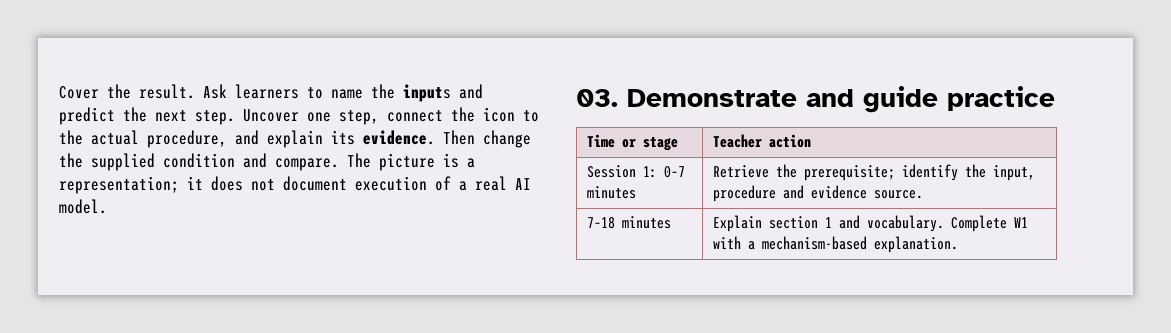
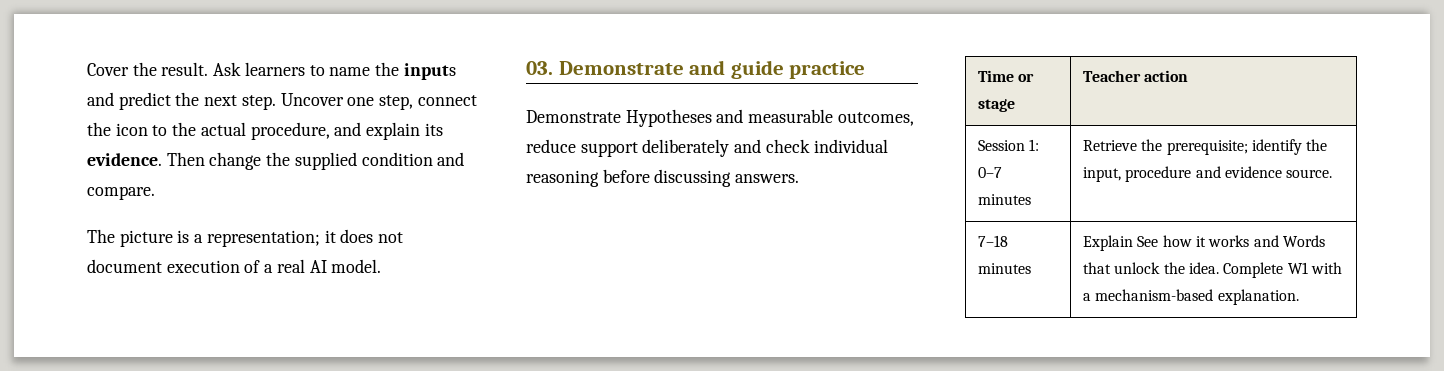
(339, 164) none -> (155, 193) //
(1055, 98) none -> [526,109,914,127] [526,139,888,157] [526,169,800,187] // Demonstrate Hypotheses and measurable outcomes, reduce support deliberately and check individual reasoning before discussing answers.
[769,215,945,232] section 1 and vocabulary. -> [1137,235,1325,247] [1082,262,1219,274] See how it works and Words that unlock the idea.

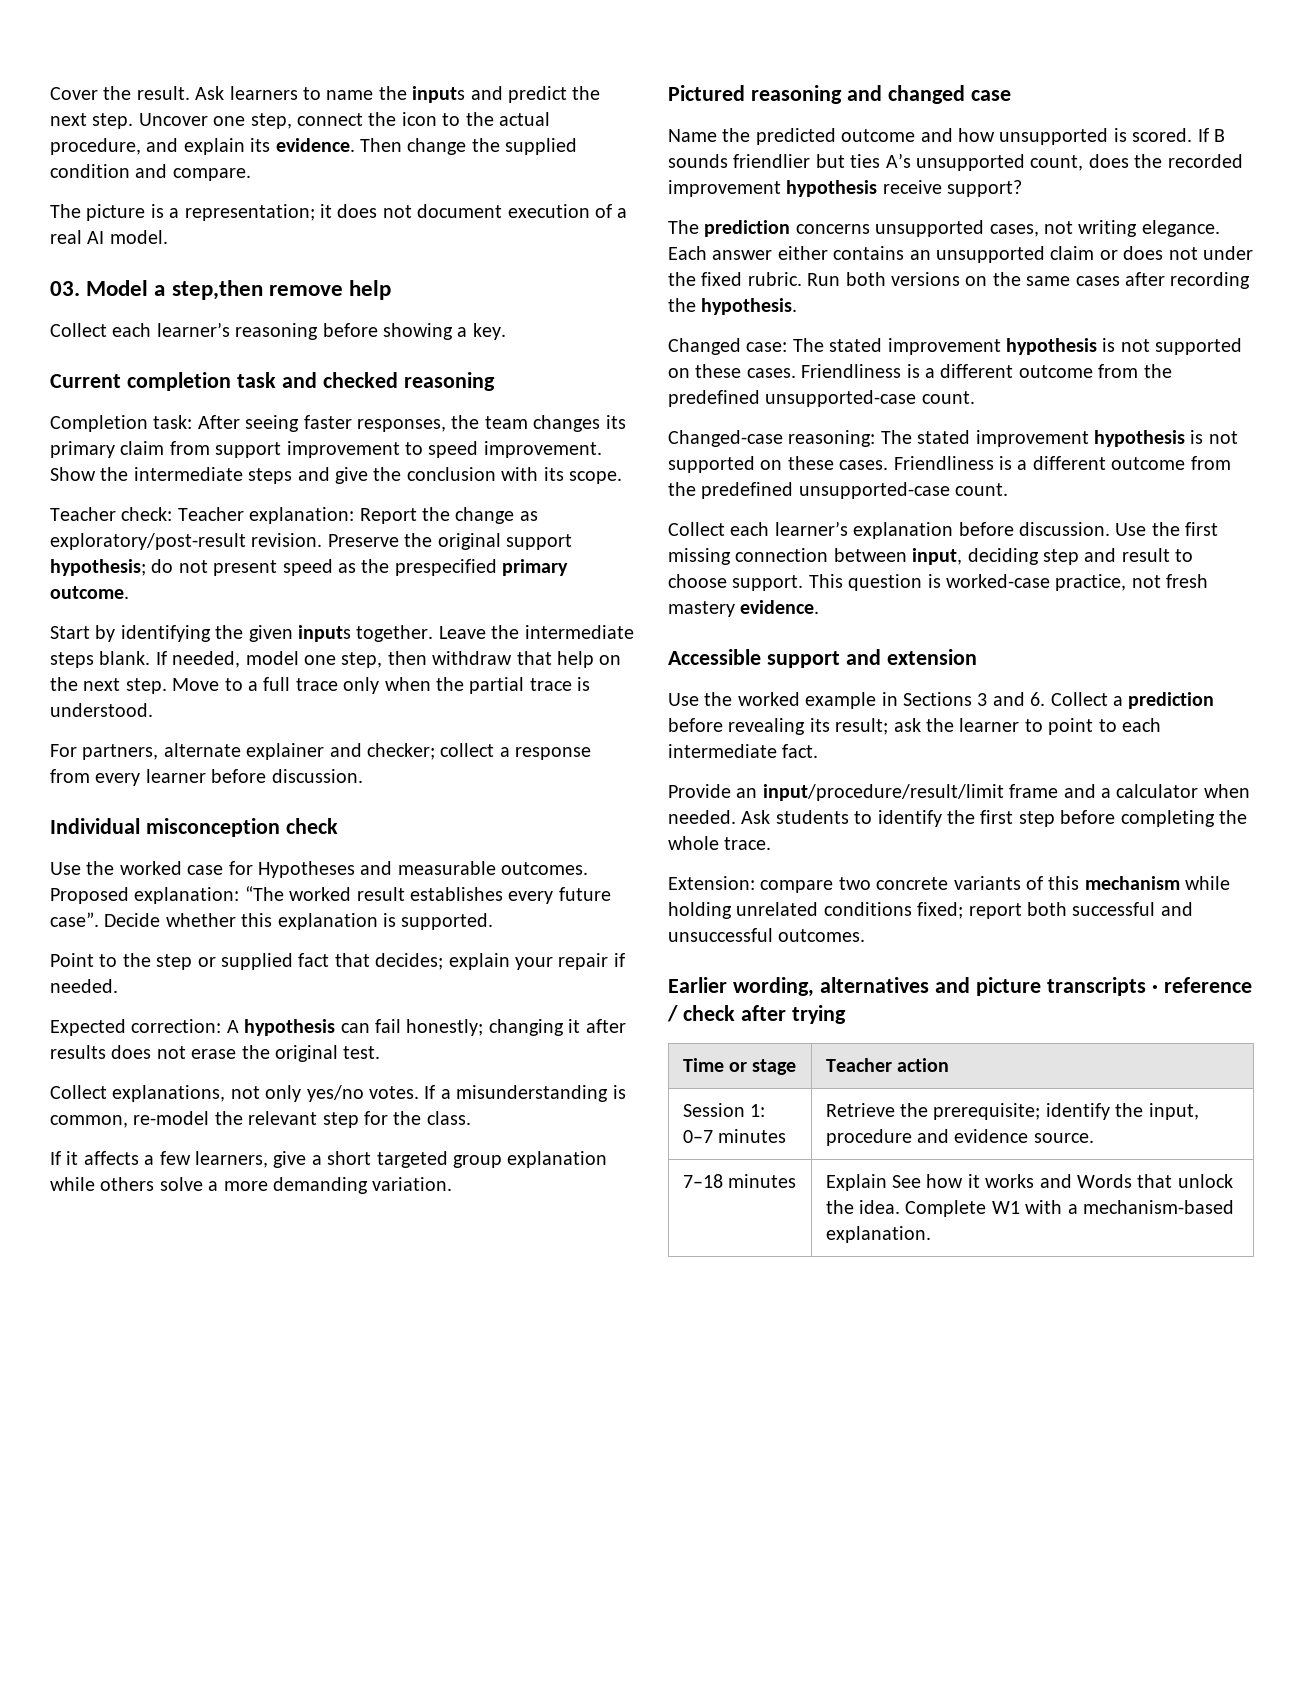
[558,60,866,79] [526,109,914,127] [526,139,888,157] [526,169,800,187] Demonstrate and guide practice // Demonstrate Hypotheses and measurable outcomes, reduce support deliberately and check individual reasoning before discussing answers. -> [86,280,392,300] [50,322,506,340] [50,372,495,391] [50,415,626,432] [50,441,602,458] [50,467,622,484] [50,507,538,524] [50,533,572,550] [50,559,569,576] [50,586,129,599] [50,625,634,642] [50,651,622,668] [50,677,591,694] [50,703,153,717] [50,743,592,760] [50,769,363,786] [50,818,338,837] [50,861,589,878] [50,886,611,904] [50,912,494,930] [50,953,625,970] [50,979,118,993] [50,1019,626,1036] [50,1045,381,1062] [50,1085,626,1102] [50,1111,471,1128] [50,1151,608,1168] [50,1177,453,1194] [668,85,1011,104] [668,128,1225,145] [668,153,1243,171] [668,180,1023,197] [668,220,1220,237] [668,246,1253,263] [668,272,1251,289] [668,298,798,315] [668,338,1243,355] [668,364,1172,378] [668,390,975,407] [668,430,1238,447] [668,456,1231,473] [668,482,1009,499] [668,521,1219,539] [668,548,1194,565] [668,574,1209,591] [668,600,820,617] [668,649,977,668] [668,692,1215,709] [668,718,1161,735] [668,744,819,758] [668,784,1250,801] [668,810,1247,827] [668,836,772,850] [668,876,1231,893] [668,902,1193,919] [668,928,866,942] [668,977,1252,997] [667,1005,846,1024] Model a step,then remove help // Collect each learner’s reasoning before showing a key. // Current completion task and checked reasoning // Completion task: After seeing faster responses, the team changes its primary claim from support improvement to speed improvement. Show the intermediate steps and give the conclusion with its scope. // Teacher check: Teacher explanation: Report the change as exploratory/post-result revision. Preserve the original support hypothesis; do not present speed as the prespecified primary outcome. // Start by identifying the given inputs together. Leave the intermediate steps blank. If needed, model one step, then withdraw that help on the next step. Move to a full trace only when the partial trace is understood. // For partners, alternate explainer and checker; collect a response from every learner before discussion. // Individual misconception check // Use the worked case for Hypotheses and measurable outcomes. Proposed explanation: “The worked result establishes every future case”. Decide whether this explanation is supported. // Point to the step or supplied fact that decides; explain your repair if needed. // Expected correction: A hypothesis can fail honestly; changing it after results does not erase the original test. // Collect explanations, not only yes/no votes. If a misunderstanding is common, re-model the relevant step for the class. // If it affects a few learners, give a short targeted group explanation while others solve a more demanding variation. // Pictured reasoning and changed case // Name the predicted outcome and how unsupported is scored. If B sounds friendlier but ties A’s unsupported count, does the recorded improvement hypothesis receive support? // The prediction concerns unsupported cases, not writing elegance. Each answer either contains an unsupported claim or does not under the fixed rubric. Run both versions on the same cases after recording the hypothesis. // Changed case: The stated improvement hypothesis is not supported on these cases. Friendliness is a different outcome from the predefined unsupported-case count. // Changed-case reasoning: The stated improvement hypothesis is not supported on these cases. Friendliness is a different outcome from the predefined unsupported-case count. // Collect each learner’s explanation before discussion. Use the first missing connection between input, deciding step and result to choose support. This question is worked-case practice, not fresh mastery evidence. // Accessible support and extension // Use the worked example in Sections 3 and 6. Collect a prediction before revealing its result; ask the learner to point to each intermediate fact. // Provide an input/procedure/result/limit frame and a calculator when needed. Ask students to identify the first step before completing the whole trace. // Extension: compare two concrete variants of this mechanism while holding unrelated conditions fixed; report both successful and unsuccessful outcomes. // Earlier wording, alternatives and picture transcripts · reference / check after trying

